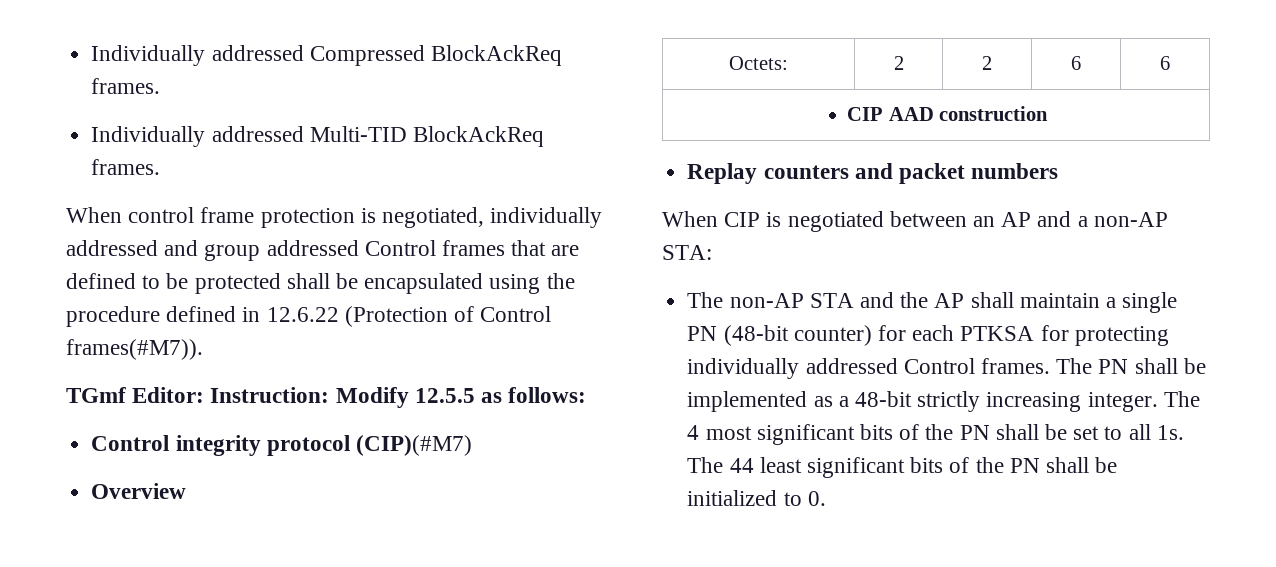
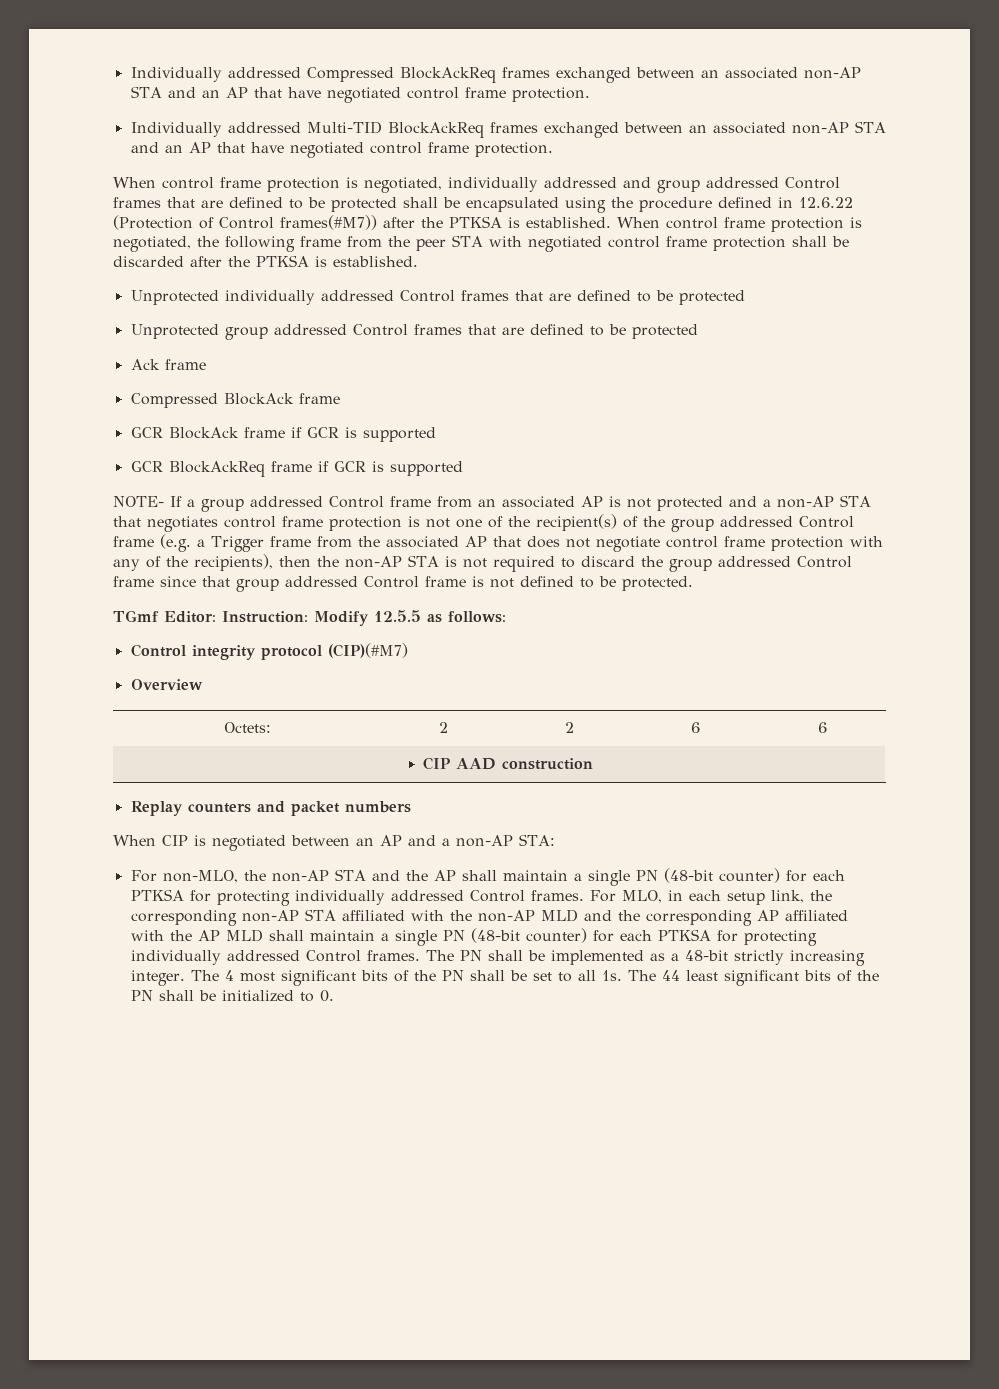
[91,78,161,94] [91,126,544,147] [91,159,161,175] frames. // Individually addressed Multi-TID BlockAckReq frames. -> [501,67,861,83] [130,86,590,103] [130,121,886,138] [130,142,553,158] frames exchanged between an associated non-AP STA and an AP that have negotiated control frame protection. // Individually addressed Multi-TID BlockAckReq frames exchanged between an associated non-AP STA and an AP that have negotiated control frame protection.
[66,339,203,360] frames(#M7)). -> [280,215,862,232] [113,235,849,252] [113,255,418,267] [130,290,745,305] [130,324,698,340] [130,359,206,370] [130,393,340,408] [130,427,436,442] [130,461,463,477] [113,495,871,512] [113,514,854,532] [113,534,883,552] [113,554,852,572] [113,576,693,592] frames(#M7)) after the PTKSA is established. When control frame protection is negotiated, the following frame from the peer STA with negotiated control frame protection shall be discarded after the PTKSA is established. // Unprotected individually addressed Control frames that are defined to be protected // Unprotected group addressed Control frames that are defined to be protected // Ack frame // Compressed BlockAck frame // GCR BlockAck frame if GCR is supported // GCR BlockAckReq frame if GCR is supported // NOTE- If a group addressed Control frame from an associated AP is not protected and a non-AP STA that negotiates control frame protection is not one of the recipient(s) of the group addressed Control frame (e.g. a Trigger frame from the associated AP that does not negotiate control frame protection with any of the recipients), then the non-AP STA is not required to discard the group addressed Control frame since that group addressed Control frame is not defined to be protected.
[687,292,724,308] The -> [130,870,266,883] For non-MLO, the
(1050, 366) none -> [589,890,832,905] [130,909,848,926] [130,928,817,946] [130,950,420,965] For MLO, in each setup link, the corresponding non-AP STA affiliated with the non-AP MLD and the corresponding AP affiliated with the AP MLD shall maintain a single PN (48-bit counter) for each PTKSA for protecting individually addressed Control frames.

